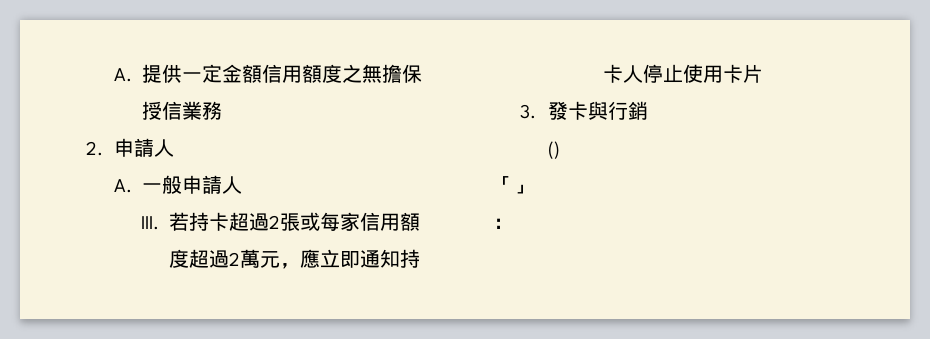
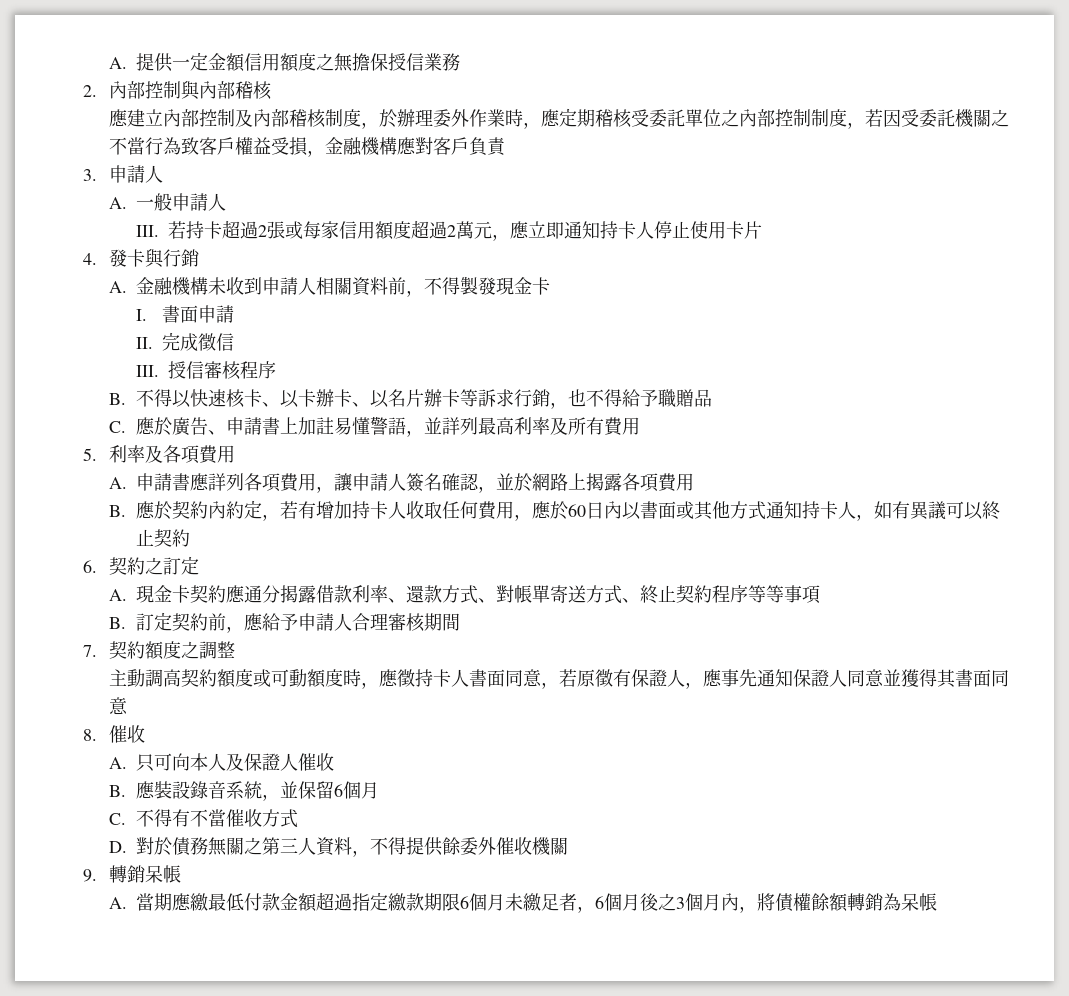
(104, 148) none -> [109,80,273,100] [109,108,1010,129] [109,137,507,157] [83,169,98,181] 內部控制與內部稽核 // 應建立內部控制及內部稽核制度，於辦理委外作業時，應定期稽核受委託單位之內部控制制度，若因受委託機關之不當行為致客戶權益受損，金融機構應對客戶負責 // 3.
[520,104,537,119] 3. -> [83,253,98,265] 4.
[547,141,560,159] [493,176,533,194] [493,218,513,229] () // 「」 // ： -> [109,276,551,297] [135,305,234,323] [135,332,234,351] [135,361,276,380] [109,389,712,409] [109,416,640,437] [83,445,236,464] [109,473,695,493] [109,500,1000,521] [135,529,190,547] [83,556,200,575] [109,585,821,604] [109,612,460,633] [83,641,236,660] [109,669,1010,689] [109,697,129,715] [83,725,146,743] [109,753,335,772] [109,781,379,801] [109,809,298,828] [109,837,569,857] [83,865,182,883] [109,892,938,913] A.金融機構未收到申請人相關資料前，不得製發現金卡 // I.書面申請 // II.完成徵信 // III.授信審核程序 // B.不得以快速核卡、以卡辦卡、以名片辦卡等訴求行銷，也不得給予職贈品 // C.應於廣告、申請書上加註易懂警語，並詳列最高利率及所有費用 // 5.利率及各項費用 // A.申請書應詳列各項費用，讓申請人簽名確認，並於網路上揭露各項費用 // B.應於契約內約定，若有增加持卡人收取任何費用，應於60日內以書面或其他方式通知持卡人，如有異議可以終止契約 // 6.契約之訂定 // A.現金卡契約應通分揭露借款利率、還款方式、對帳單寄送方式、終止契約程序等等事項 // B.訂定契約前，應給予申請人合理審核期間 // 7.契約額度之調整 // 主動調高契約額度或可動額度時，應徵持卡人書面同意，若原徵有保證人，應事先通知保證人同意並獲得其書面同意 // 8.催收 // A.只可向本人及保證人催收 // B.應裝設錄音系統，並保留6個月 // C.不得有不當催收方式 // D.對於債務無關之第三人資料，不得提供餘委外催收機關 // 9.轉銷呆帳 // A.當期應繳最低付款金額超過指定繳款期限6個月未繳足者，6個月後之3個月內，將債權餘額轉銷為呆帳

